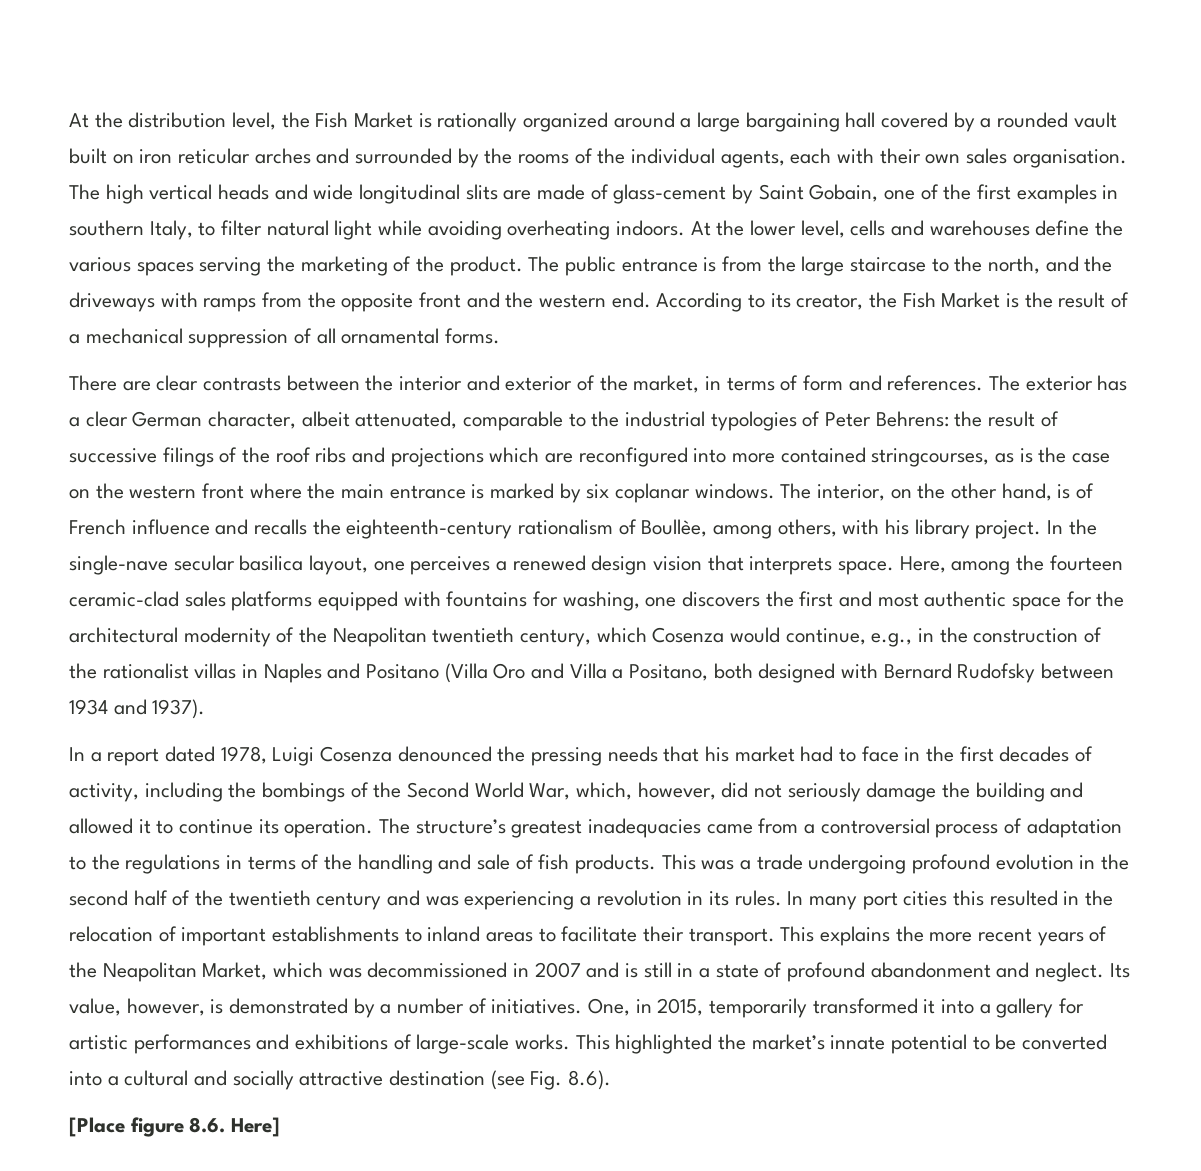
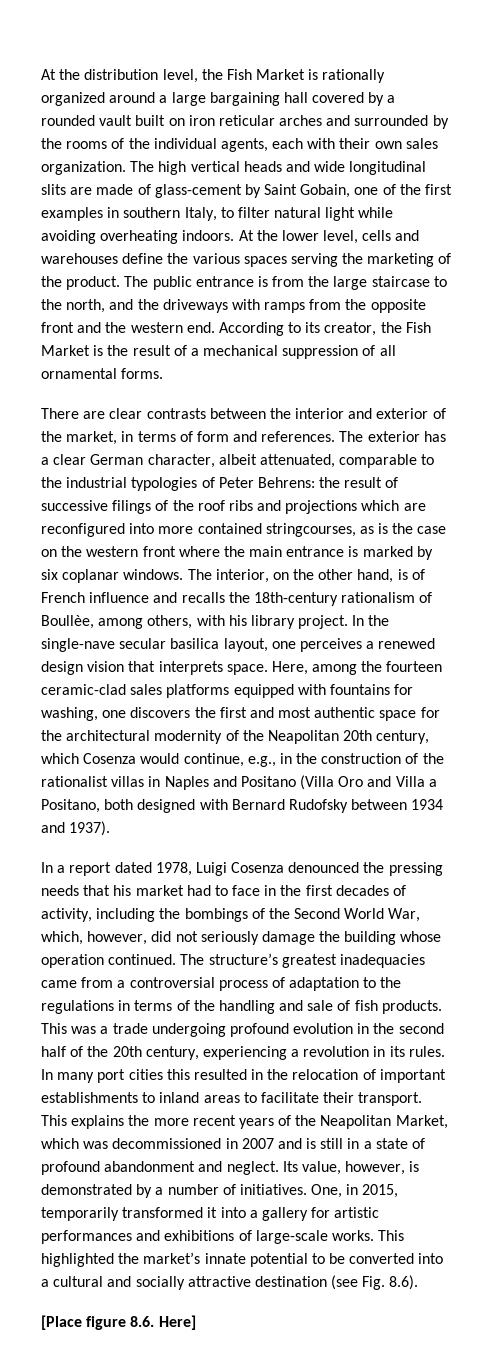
[1012,149,1127,168] organisation. -> [41,161,126,175] organization.
[346,519,513,539] eighteenth-century -> [253,592,338,606] 18th-century
[432,627,515,643] twentieth -> [343,730,373,741] 20th
[1050,782,1084,798] [69,818,374,838] and allowed it to continue its operation. -> [400,931,442,942] [41,954,177,968] whose operation continued.
[228,890,459,910] twentieth century and was -> [112,1046,199,1060] 20th century,

